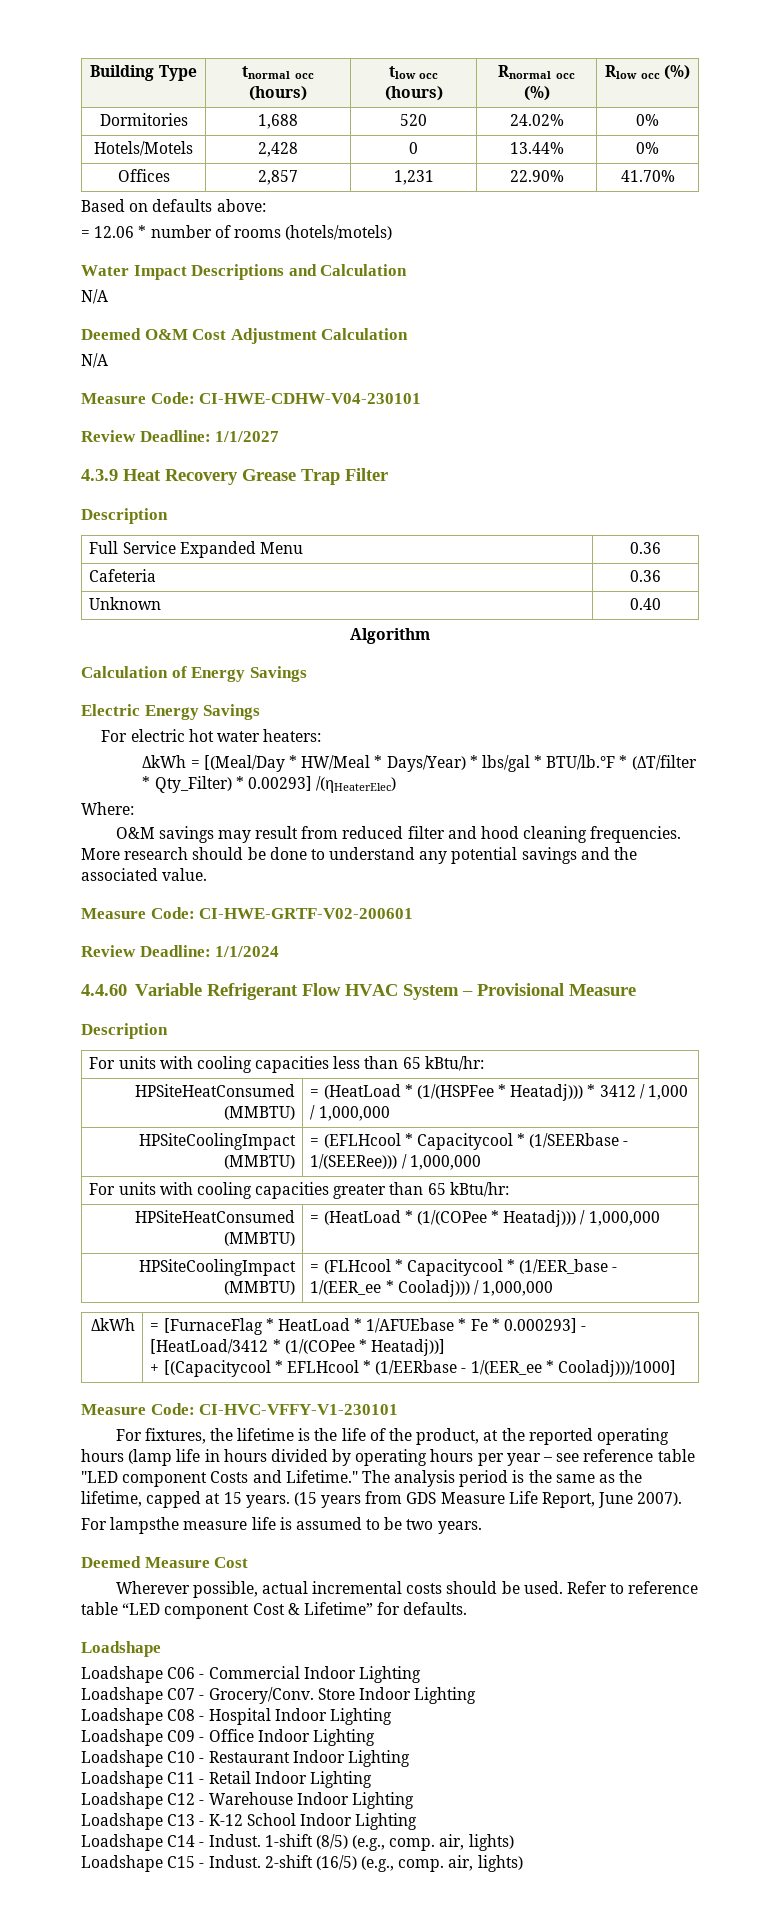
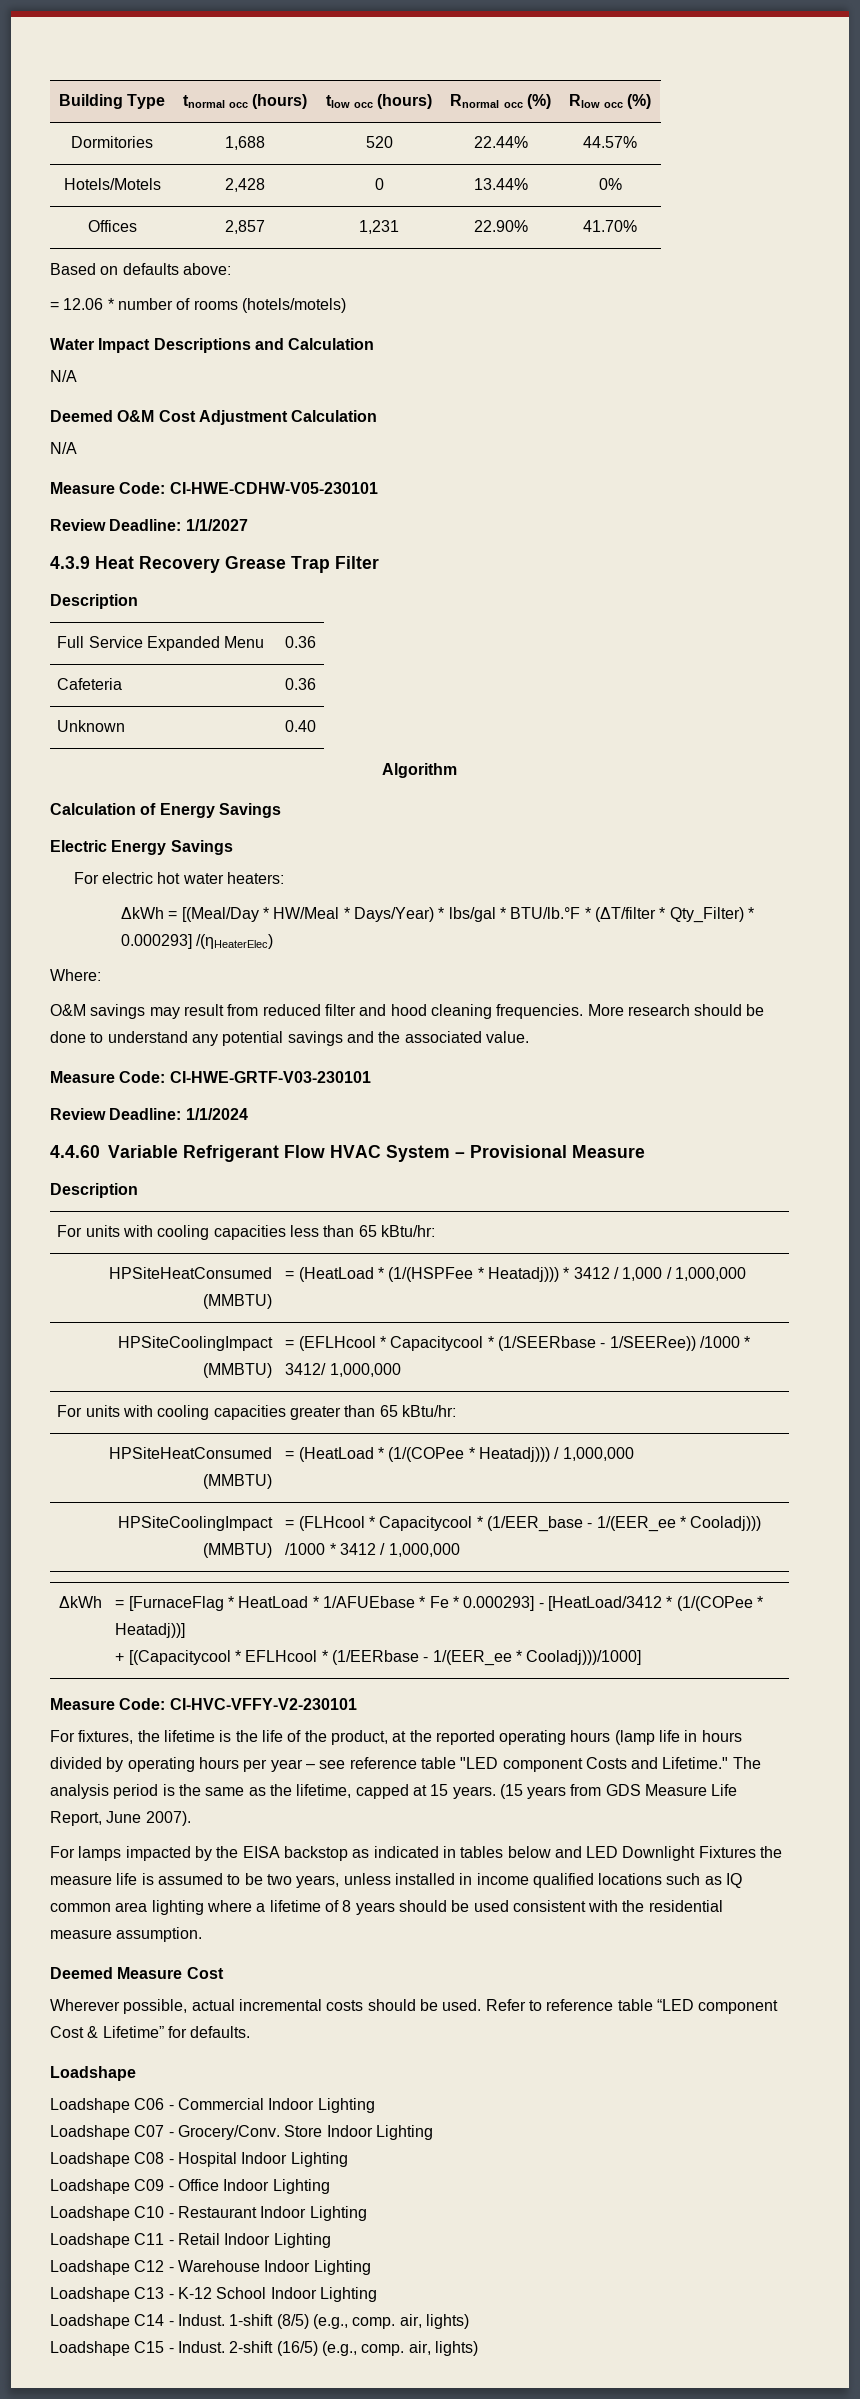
[509,114,564,126] [636,114,659,126] 24.02% | 0% -> [473,136,528,148] [583,136,637,148] 22.44% | 44.57%
[199,393,422,404] CI-HWE-CDHW-V04-230101 -> [169,482,378,494] CI-HWE-CDHW-V05-230101
[247,776,312,791] 0.00293] -> [121,934,193,949] 0.000293]
[199,908,414,919] CI-HWE-GRTF-V02-200601 -> [169,1071,371,1083] CI-HWE-GRTF-V03-230101
[310,1154,407,1169] 1/(SEERee))) / -> [609,1336,751,1351] [285,1363,327,1375] 1/SEERee)) /1000 * 3412/
(470, 1288) none -> [285,1543,376,1555] /1000 * 3412
[199,1404,399,1415] CI-HVC-VFFY-V1-230101 -> [169,1698,357,1710] CI-HVC-VFFY-V2-230101
[110,1517,180,1534] lampsthe -> [78,1846,783,1861] lamps impacted by the EISA backstop as indicated in tables below and LED Downlight Fixtures the
[437,1521,482,1534] years. -> [296,1873,743,1888] [50,1900,723,1915] [50,1927,203,1942] years, unless installed in income qualified locations such as IQ common area lighting where a lifetime of 8 years should be used consistent with the residential measure assumption.

